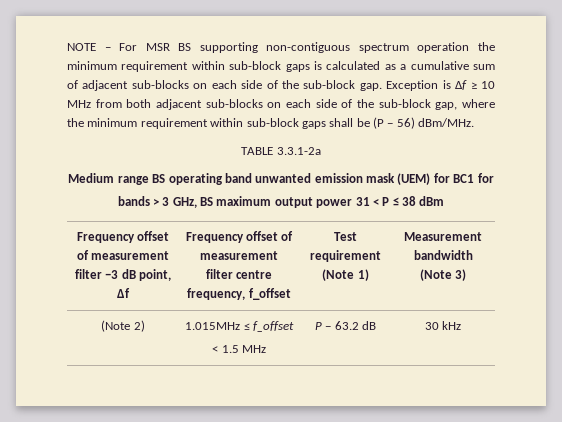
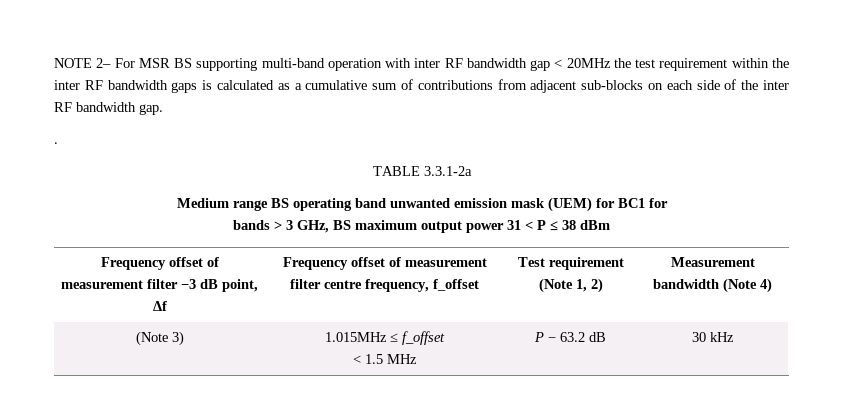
[104,47,111,51] – -> [96,58,112,68] 2–
[266,42,495,53] [67,61,282,72] non-contiguous spectrum operation the minimum requirement within sub-block -> [261,58,789,71] [54,80,168,90] multi-band operation with inter RF bandwidth gap < 20MHz the test requirement within the inter RF bandwidth
[82,80,495,91] [67,99,496,110] [67,117,475,129] adjacent sub-blocks on each side of the sub-block gap. Exception is Δf ≥ 10 MHz from both adjacent sub-blocks on each side of the sub-block gap, where the minimum requirement within sub-block gaps shall be (P − 56) dBm/MHz. -> [417,79,789,93] [54,102,163,115] [54,142,58,144] contributions from adjacent sub-blocks on each side of the inter RF bandwidth gap. // .
[357,269,369,281] 1) -> [575,278,603,293] 1, 2)
[455,269,467,281] [101,320,145,332] 3) // (Note 2) -> [760,278,772,293] [135,331,184,346] 4) // (Note 3)

